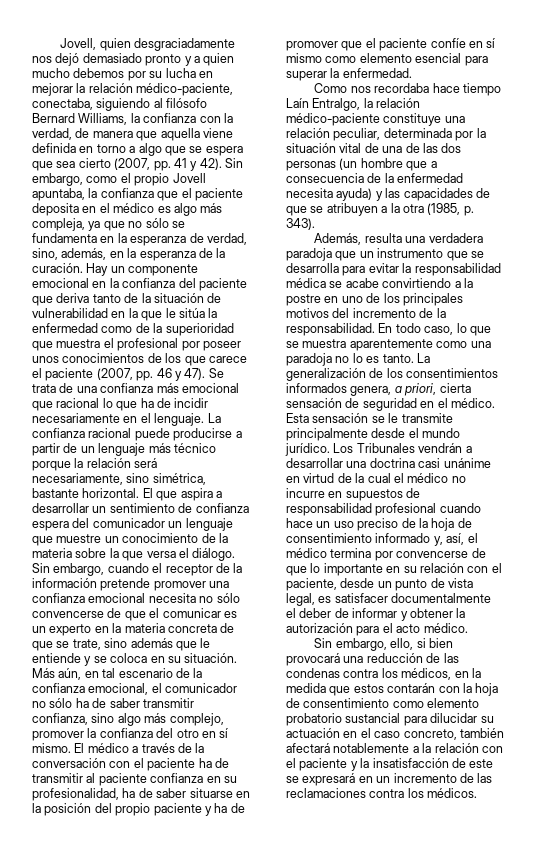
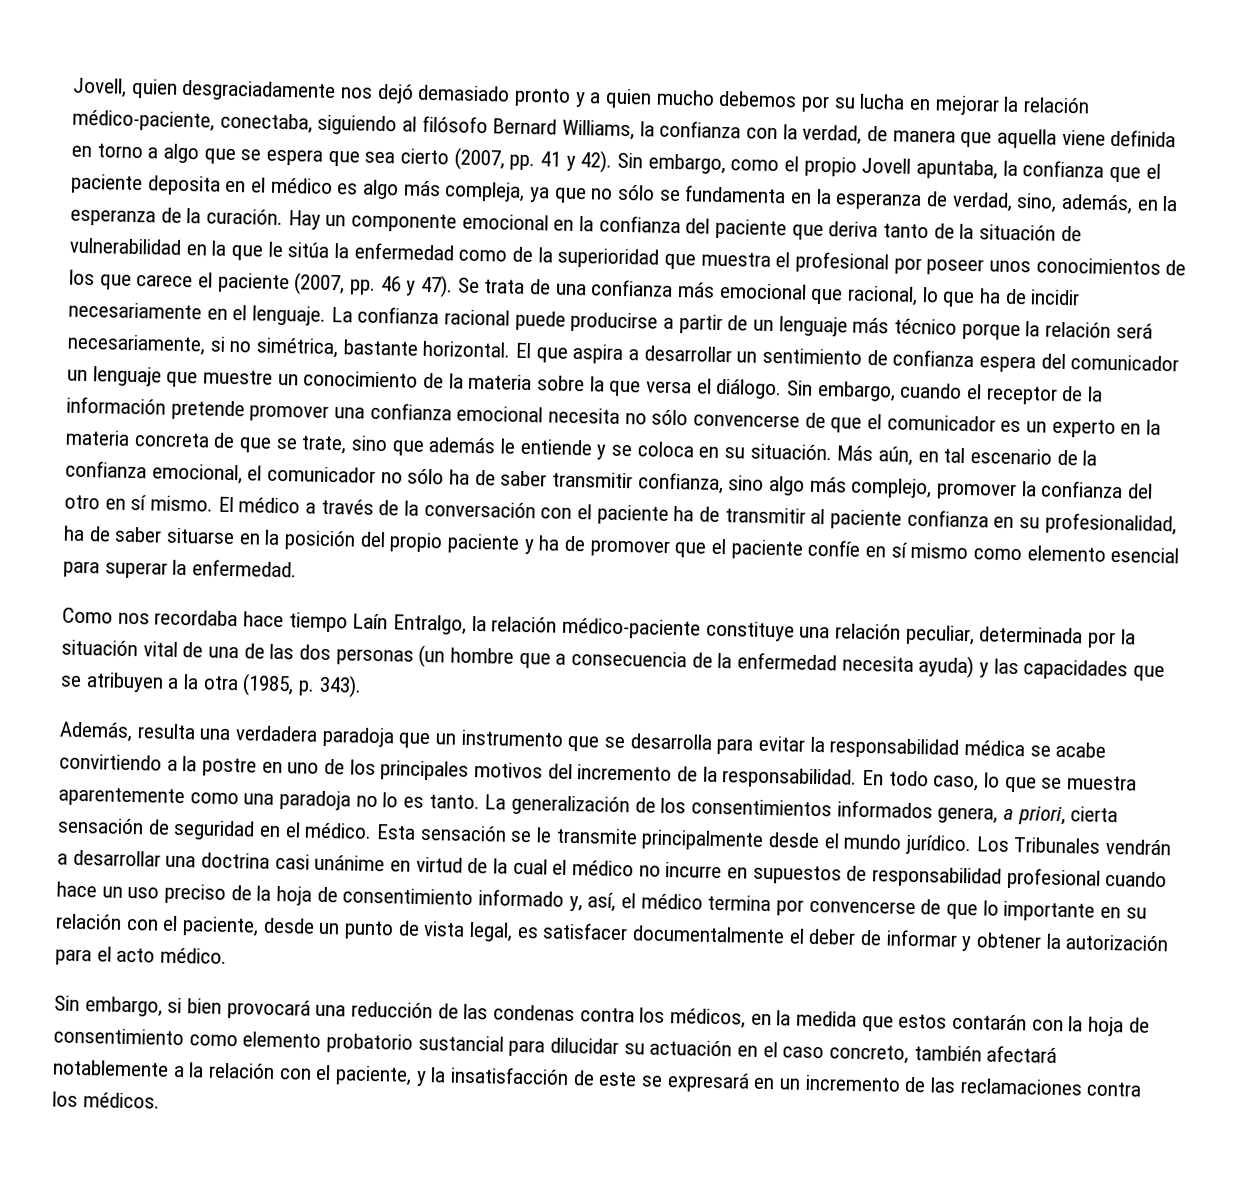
[56,398,100,408] racional -> [847,285,919,306] racional,
[126,473,150,483] sino -> [209,336,252,353] si no
[162,608,221,618] comunicar -> [886,414,996,432] comunicador
[130,638,197,651] además que -> [391,437,497,456] que además
[475,188,490,198] de -> (1129, 670) none
[390,638,414,650] ello, -> (163, 1006) none
[299,758,348,771] paciente -> [335,1065,413,1086] paciente,

